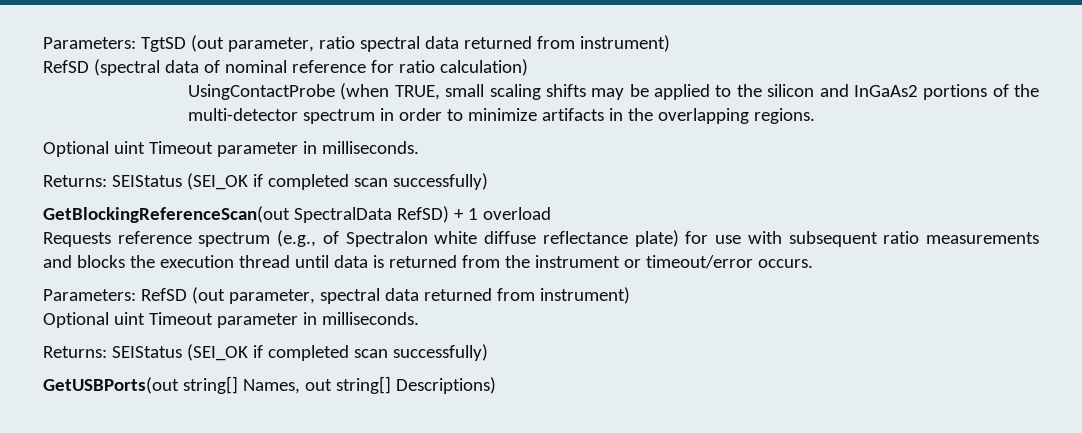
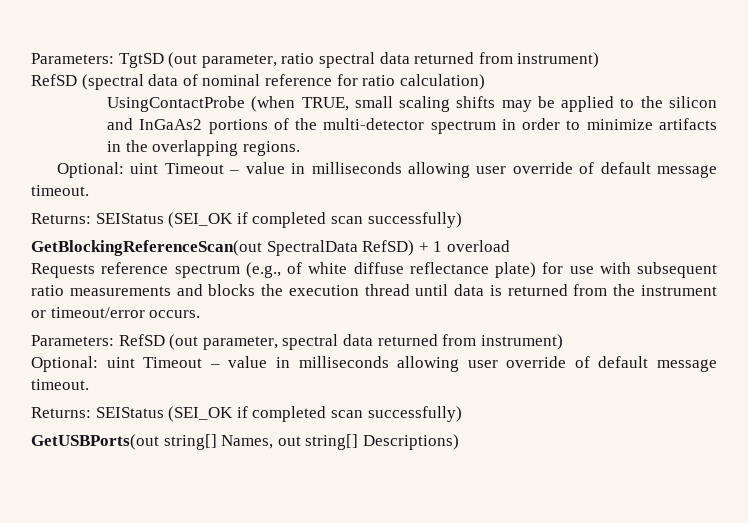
[43,141,419,157] Optional uint Timeout parameter in milliseconds. -> [57,162,717,178] [31,185,89,196] Optional: uint Timeout – value in milliseconds allowing user override of default message timeout.
[345,231,428,247] Spectralon -> (302, 268) none
[43,312,419,328] Optional uint Timeout parameter in milliseconds. -> [31,356,718,372] [31,379,89,390] Optional: uint Timeout – value in milliseconds allowing user override of default message timeout.

